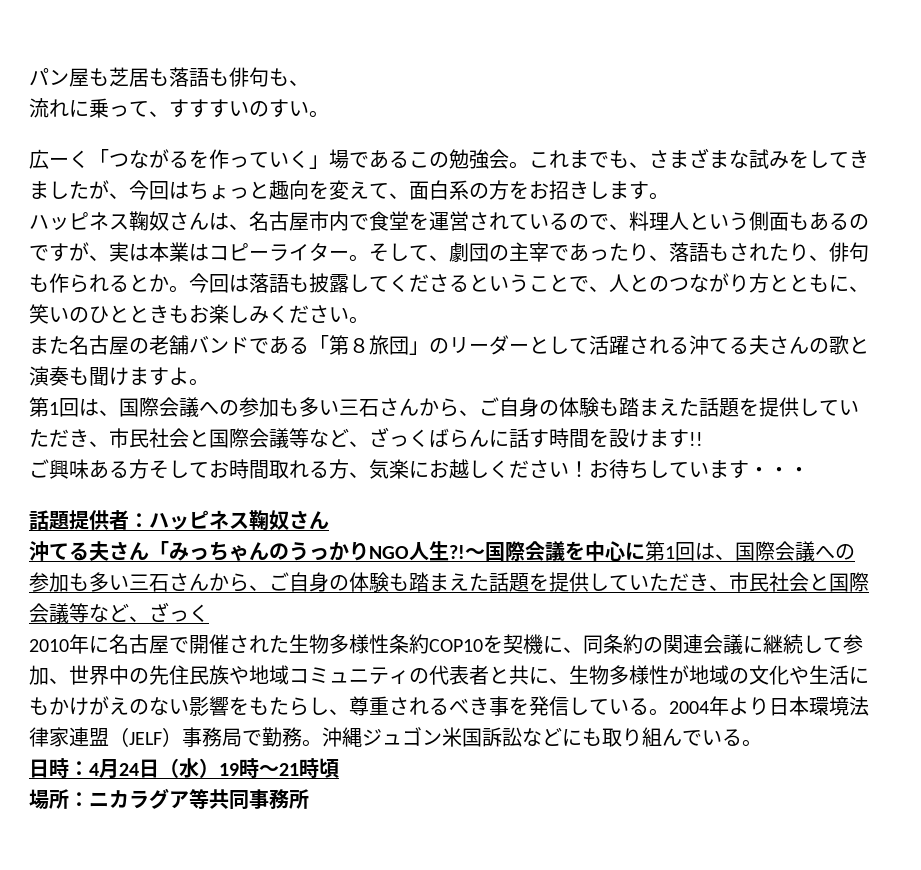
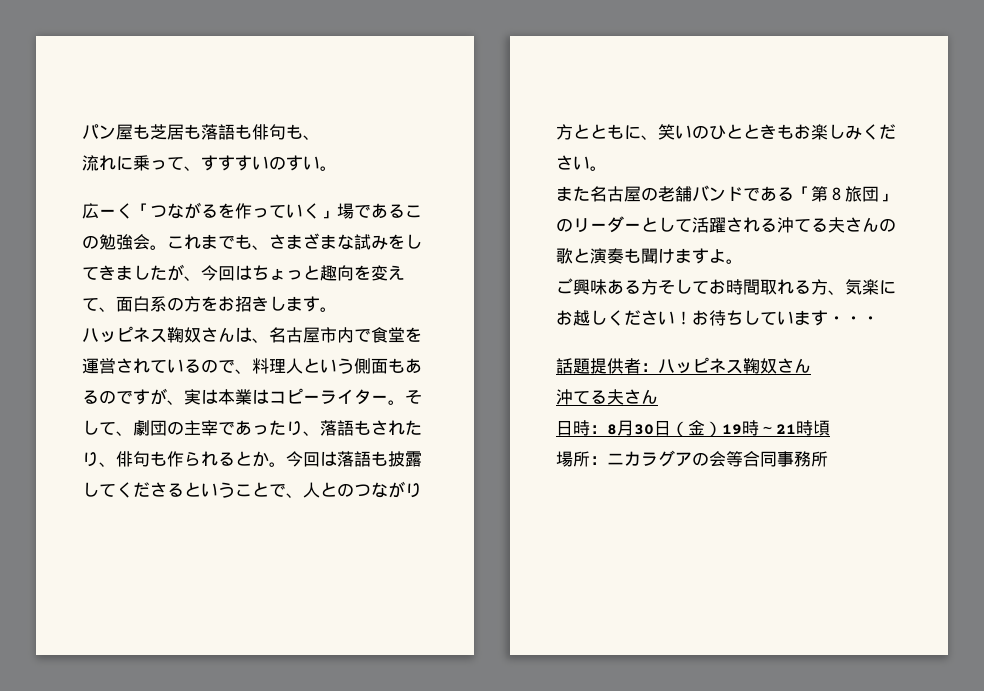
[29,397,859,418] [29,427,703,448] // 第1回は、国際会議への参加も多い三石さんから、ご自身の体験も踏まえた話題を提供していただき、市民社会と国際会議等など、ざっくばらんに話す時間を設けます!! -> (743, 261) none
[149,541,855,561] [29,572,869,593] [29,602,209,623] [29,634,863,654] [29,665,869,685] [29,696,869,716] [29,727,762,747] [29,758,199,779] 「みっちゃんのうっかりNGO人生?!～国際会議を中心に第1回は、国際会議への参加も多い三石さんから、ご自身の体験も踏まえた話題を提供していただき、市民社会と国際会議等など、ざっく // 2010年に名古屋で開催された生物多様性条約COP10を契機に、同条約の関連会議に継続して参加、世界中の先住民族や地域コミュニティの代表者と共に、生物多様性が地域の文化や生活にもかけがえのない影響をもたらし、尊重されるべき事を発信している。2004年より日本環境法律家連盟（JELF）事務局で勤務。沖縄ジュゴン米国訴訟などにも取り組んでいる。 // 日時：4月24日（水 -> [556,420,705,437] // 日時：8月30日（金
[189,789,229,809] 等共 -> [692,451,760,467] の会等合

